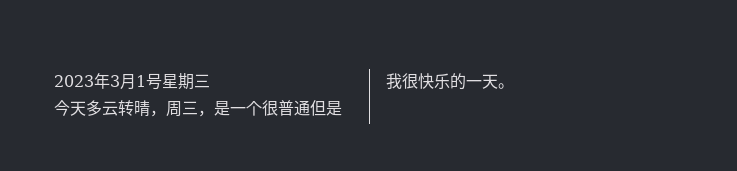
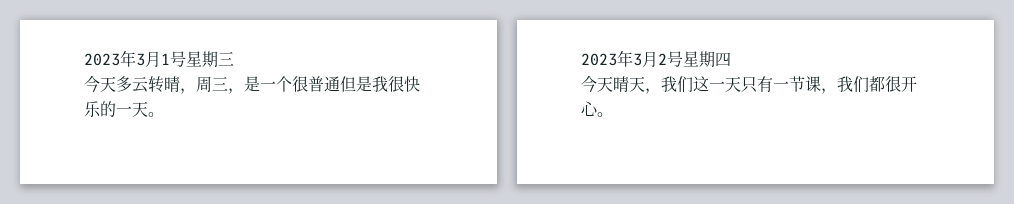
(514, 86) none -> [581,50,731,67] [581,75,917,94] [581,101,613,117] // 2023年3月2号星期四 // 今天晴天，我们这一天只有一节课，我们都很开心。

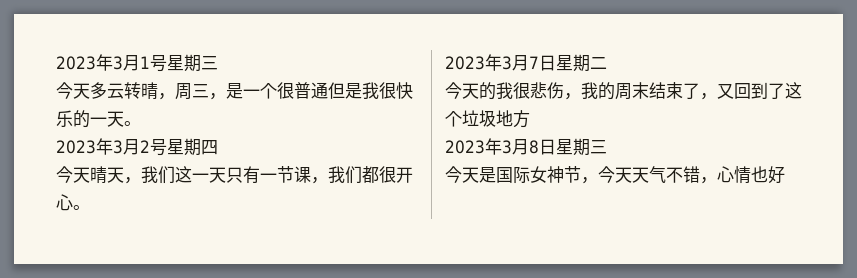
(613, 114) none -> [445,54,607,72] [445,82,802,100] [445,110,530,128] [445,138,607,156] [445,166,785,184] // 2023年3月7日星期二 // 今天的我很悲伤，我的周末结束了，又回到了这个垃圾地方 // 2023年3月8日星期三 // 今天是国际女神节，今天天气不错，心情也好

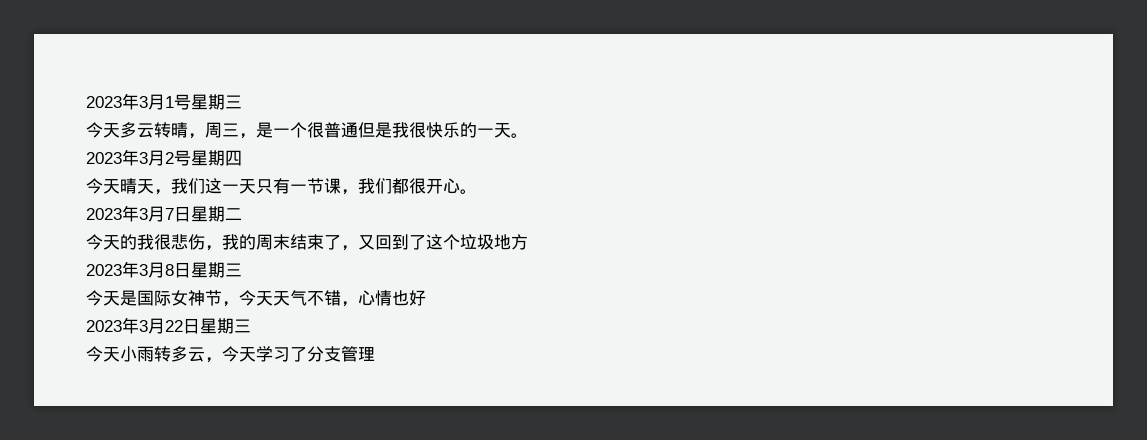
(785, 175) none -> [86,317,251,334] [86,346,375,363] // 2023年3月22日星期三 // 今天小雨转多云，今天学习了分支管理

